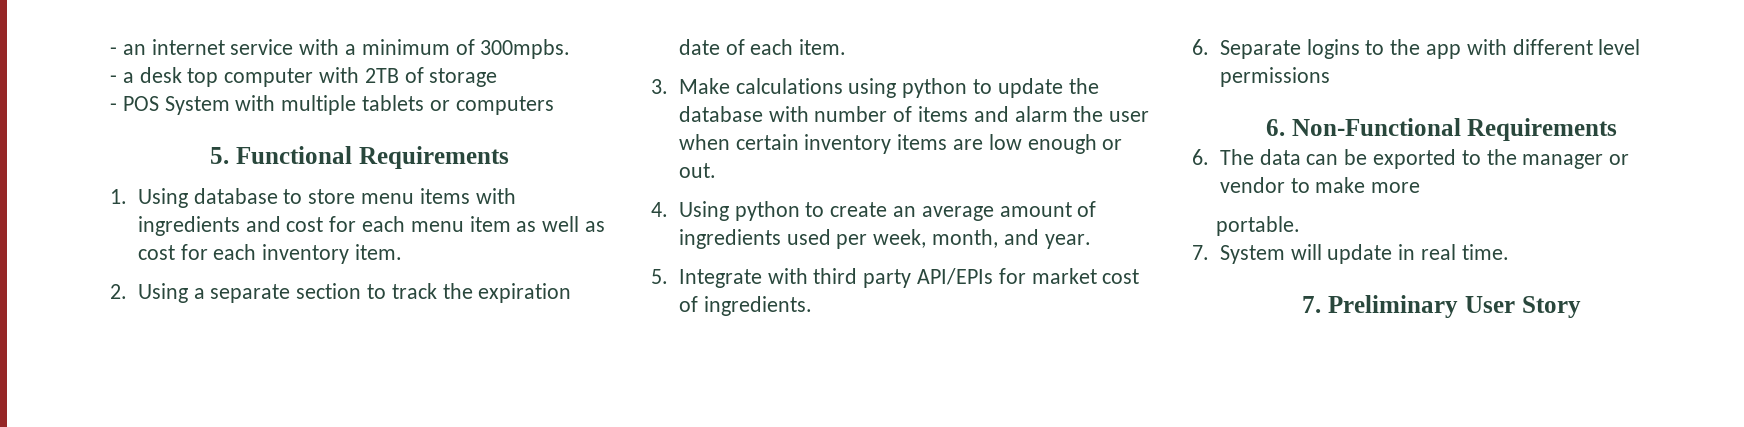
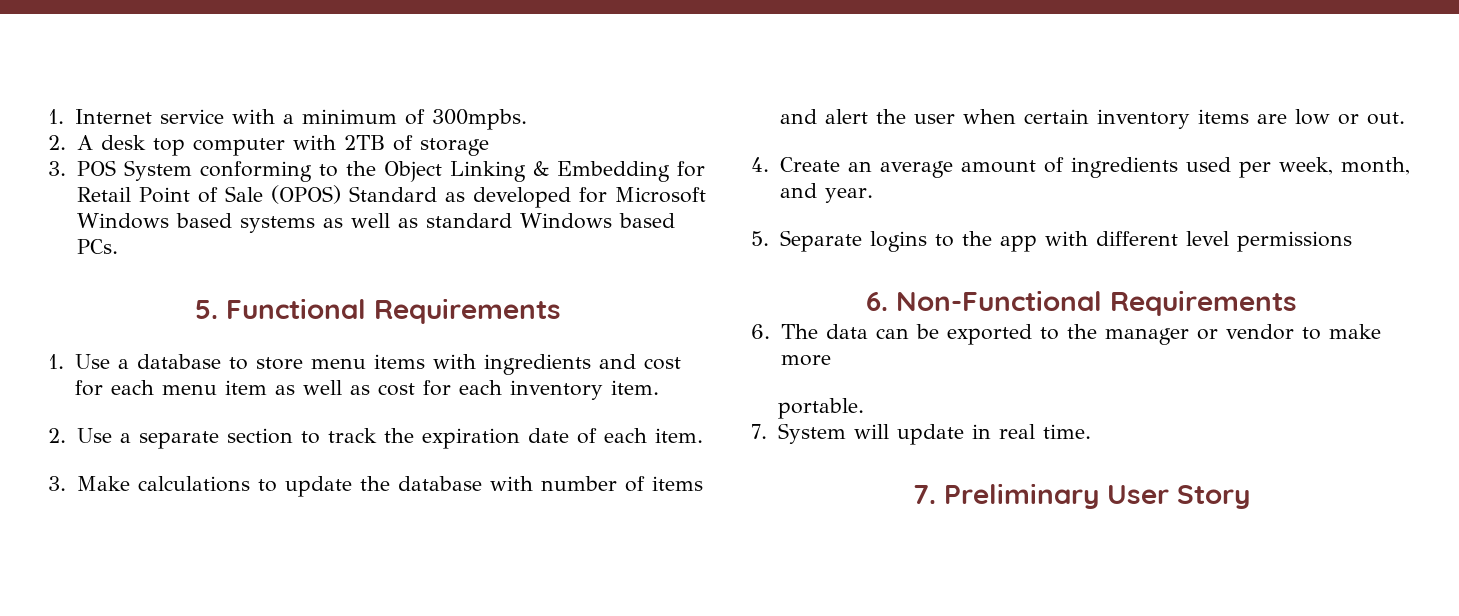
[110,39,225,55] - an internet -> [48,109,153,124] 1. Internet
[110,72,134,83] - a -> [48,135,93,150] 2. A
[110,103,117,111] - -> [48,161,66,176] 3.
[235,95,554,115] with multiple tablets or computers -> [199,161,705,182] [76,185,706,208] [76,213,675,233] [76,239,118,254] conforming to the Object Linking & Embedding for Retail Point of Sale (OPOS) Standard as developed for Microsoft Windows based systems as well as standard Windows based PCs.
[137,188,188,208] Using -> [75,354,130,369] Use a
[137,283,188,303] Using -> [76,428,112,443] Use
[848,78,968,98] using python -> (250, 484) none
[1014,106,1068,122] alarm -> [824,109,868,124] alert
[1027,134,1097,154] enough -> (1330, 117) none
[678,201,888,221] Using python to create -> [779,157,840,172] Create
[678,268,1140,288] [678,296,812,316] [1192,39,1209,55] Integrate with third party API/EPIs for market cost of ingredients. // 6. -> (769, 238) none

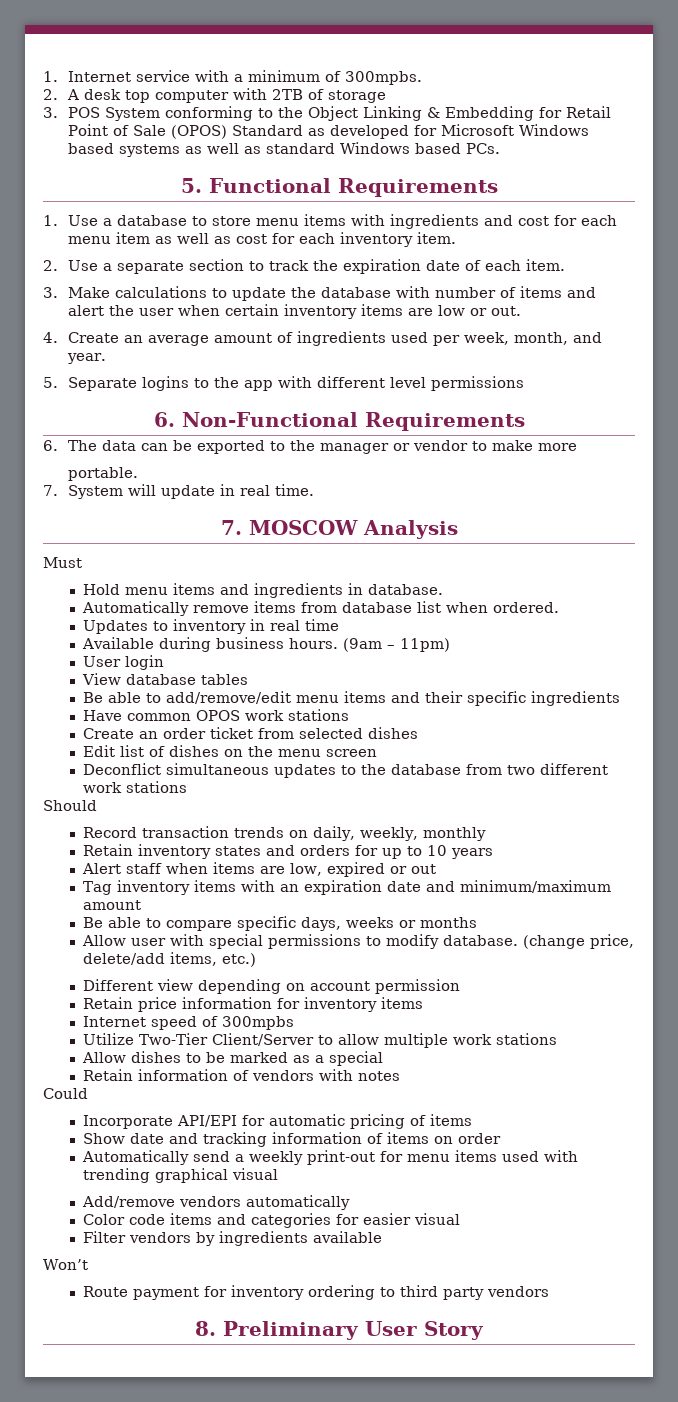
(936, 494) none -> [248,520,458,539] [43,557,82,568] [83,583,444,598] [82,601,560,616] [83,619,340,634] [82,637,451,652] [83,655,165,670] [82,673,249,685] [83,691,621,706] [83,709,350,721] [83,727,419,739] [83,745,378,757] [83,763,609,778] [83,781,188,793] [43,800,97,811] [83,826,487,841] [83,844,494,859] [82,862,437,877] [83,880,612,895] [83,900,142,910] [83,916,478,931] [82,934,635,949] [83,952,257,967] [83,979,461,994] [83,997,424,1012] [83,1016,295,1030] [83,1033,558,1048] [82,1051,384,1066] [83,1069,401,1081] [43,1088,88,1099] [83,1114,473,1129] [83,1132,502,1147] [82,1150,579,1165] [83,1168,279,1183] [82,1195,351,1210] [83,1213,461,1228] [83,1231,383,1246] [43,1259,88,1270] [83,1285,550,1300] [195,1321,216,1336] MOSCOW Analysis // Must // Hold menu items and ingredients in database. // Automatically remove items from database list when ordered. // Updates to inventory in real time // Available during business hours. (9am – 11pm) // User login // View database tables // Be able to add/remove/edit menu items and their specific ingredients // Have common OPOS work stations // Create an order ticket from selected dishes // Edit list of dishes on the menu screen // Deconflict simultaneous updates to the database from two different work stations // Should // Record transaction trends on daily, weekly, monthly // Retain inventory states and orders for up to 10 years // Alert staff when items are low, expired or out // Tag inventory items with an expiration date and minimum/maximum amount // Be able to compare specific days, weeks or months // Allow user with special permissions to modify database. (change price, delete/add items, etc.) // Different view depending on account permission // Retain price information for inventory items // Internet speed of 300mpbs // Utilize Two-Tier Client/Server to allow multiple work stations // Allow dishes to be marked as a special // Retain information of vendors with notes // Could // Incorporate API/EPI for automatic pricing of items // Show date and tracking information of items on order // Automatically send a weekly print-out for menu items used with trending graphical visual // Add/remove vendors automatically // Color code items and categories for easier visual // Filter vendors by ingredients available // Won’t // Route payment for inventory ordering to third party vendors // 8.

